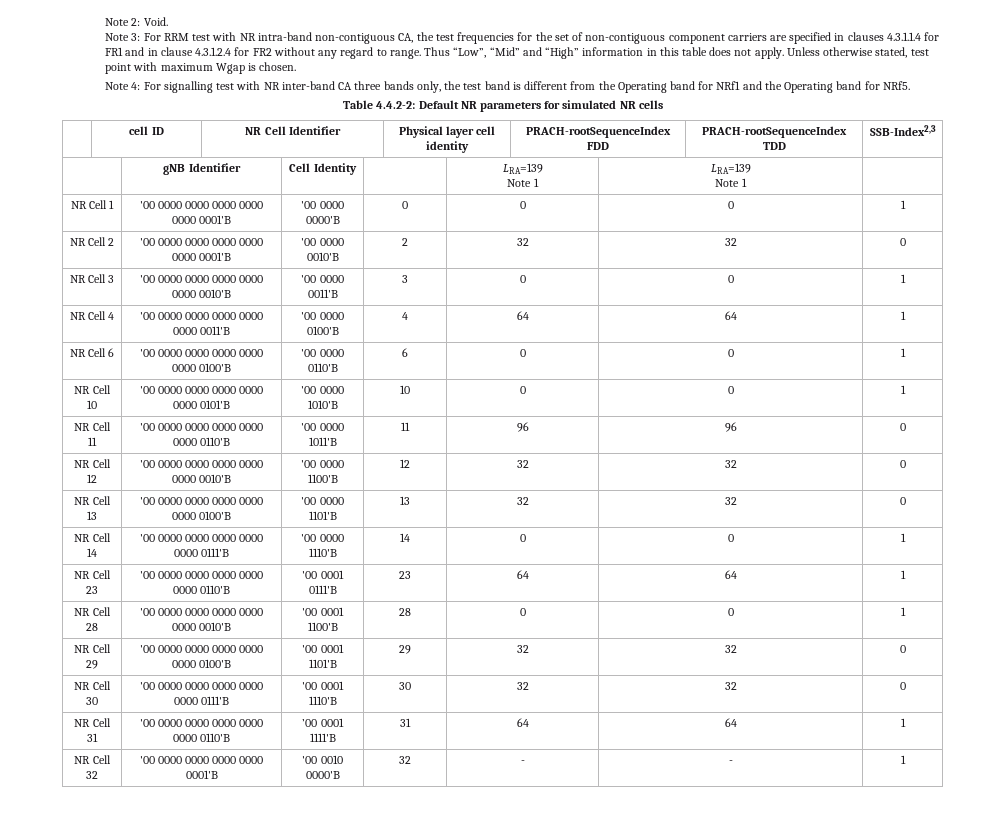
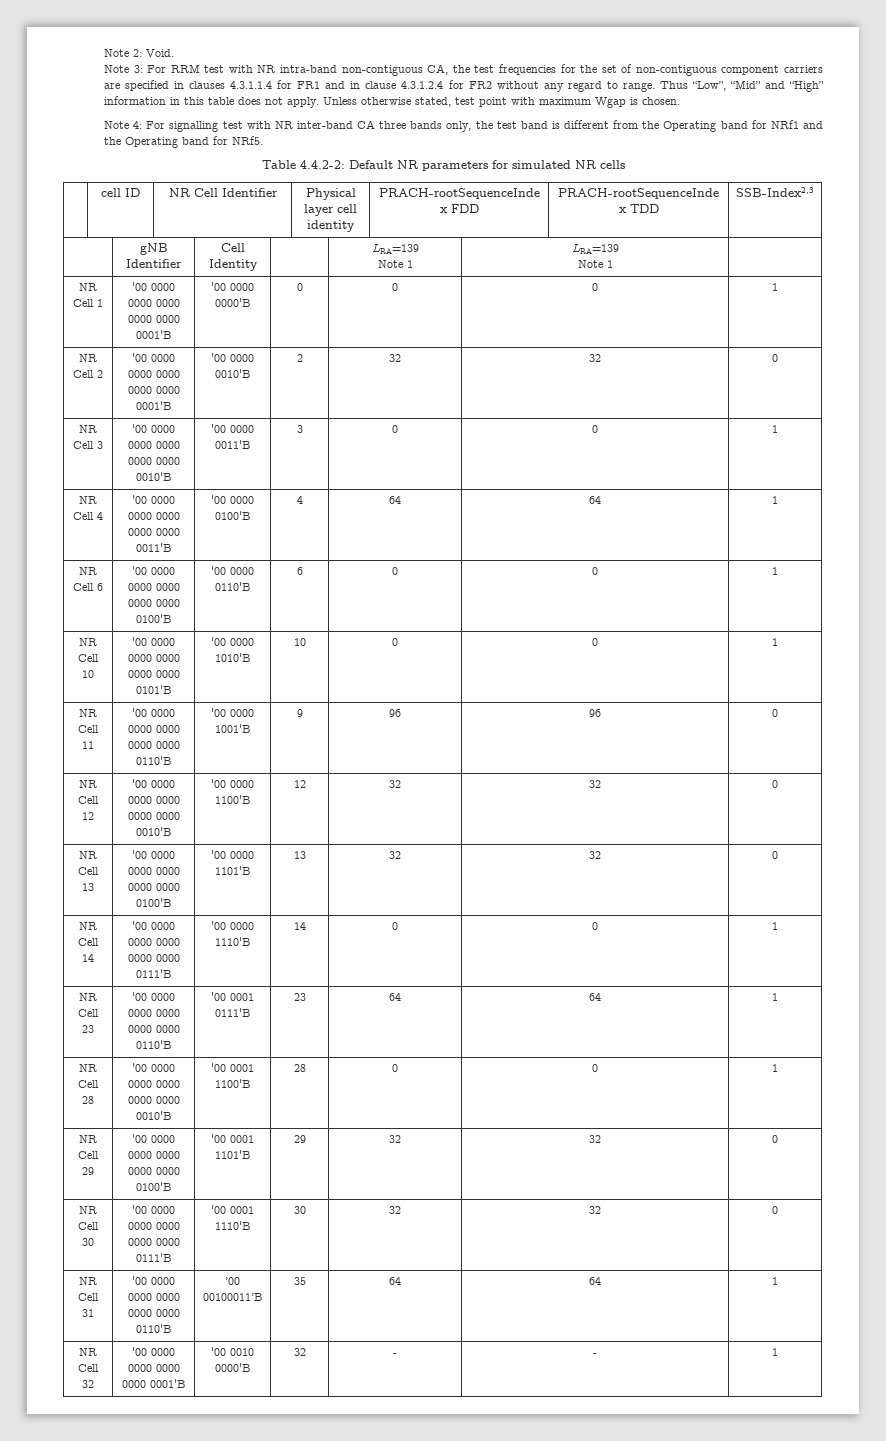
[308,437,337,446] [401,422,410,431] 1011'B | 11 -> [215,724,250,733] [296,709,303,717] 1001'B | 9
[320,718,344,727] [309,733,336,742] [400,718,411,727] 0001 1111'B | 31 -> [203,1293,262,1301] [293,1277,306,1285] 00100011’B | 35

